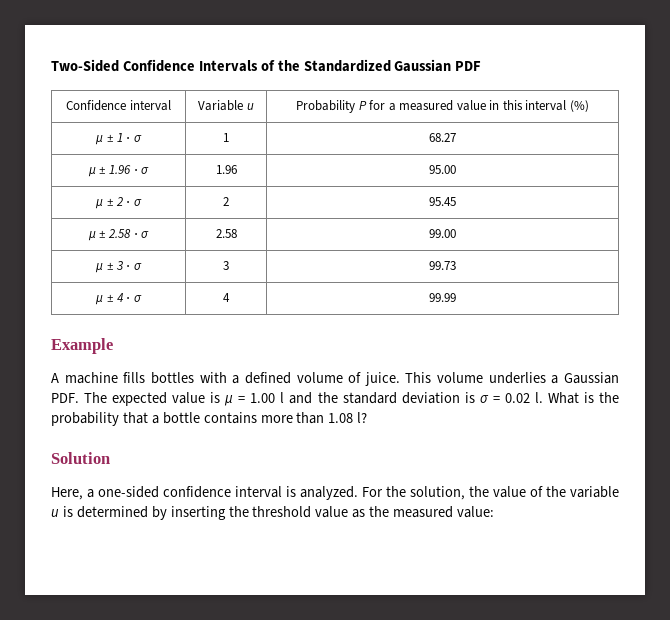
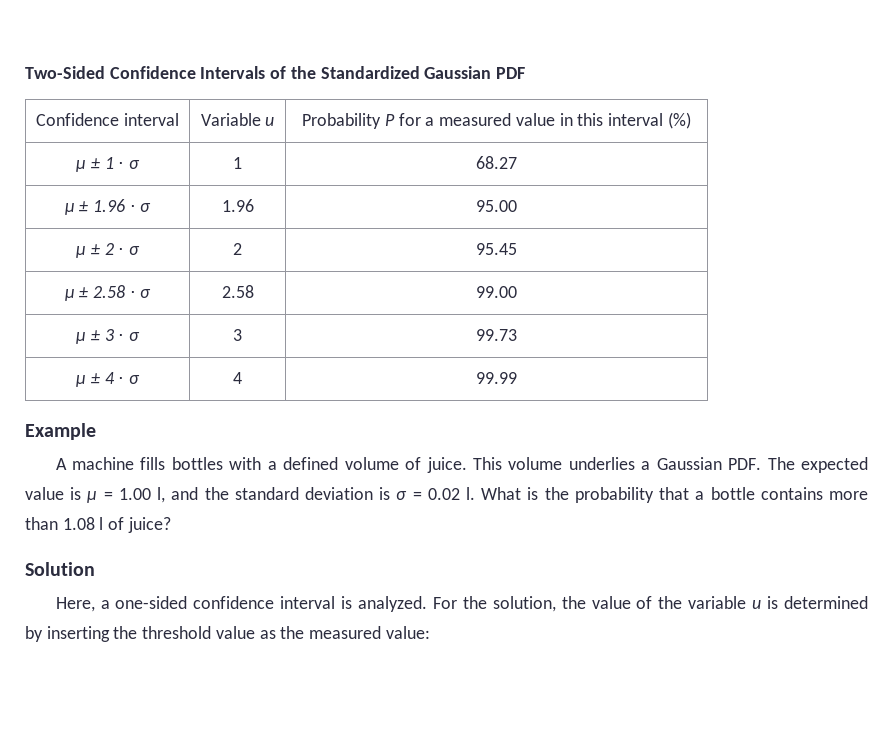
[280,392,285,403] l -> [157,487,166,503] l,
[357,412,368,423] l? -> [99,517,171,533] l of juice?

